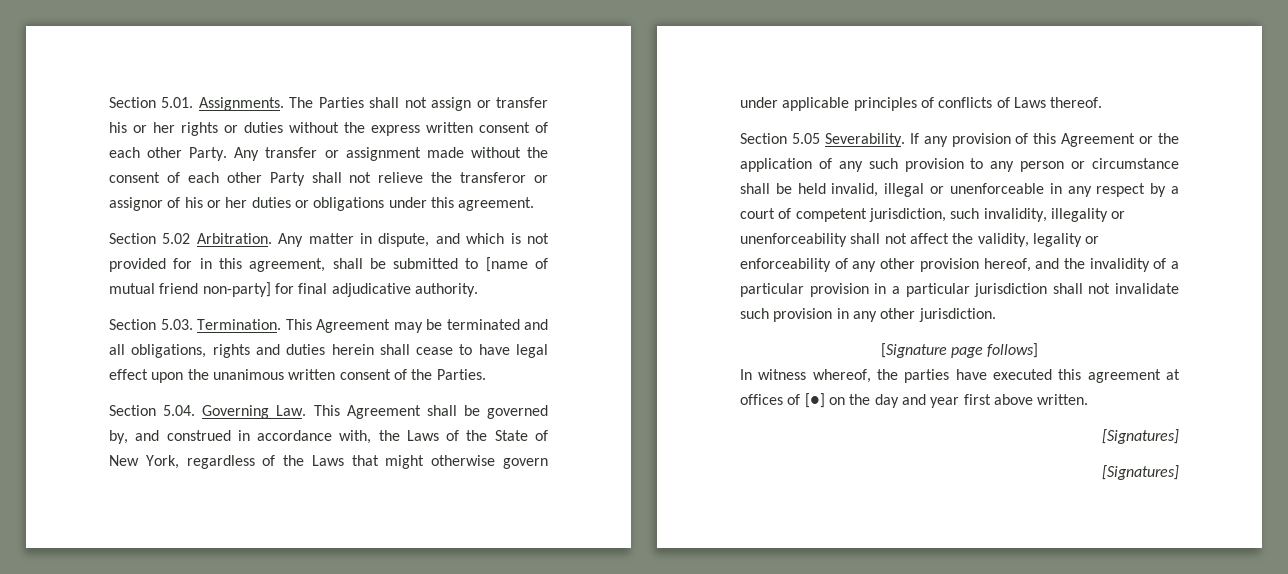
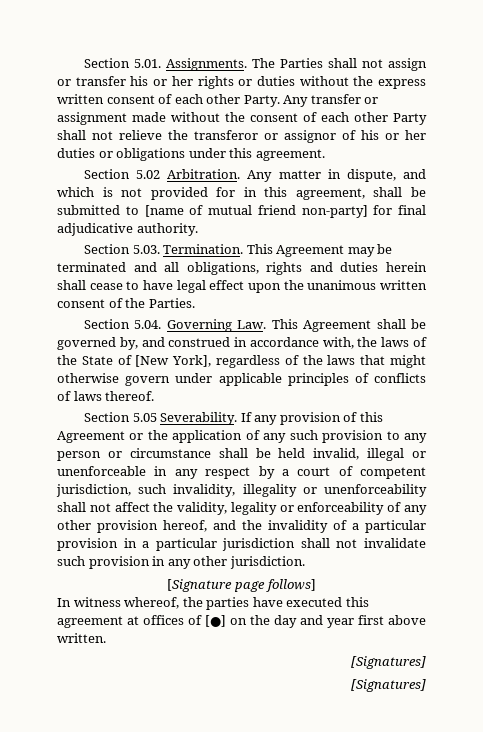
[406,430,439,441] Laws -> [381,337,410,347] laws
[109,455,179,469] New York, -> [135,355,212,367] [New York],
[311,455,344,466] Laws -> [327,355,356,365] laws
[1013,97,1046,108] Laws -> [73,391,102,401] laws

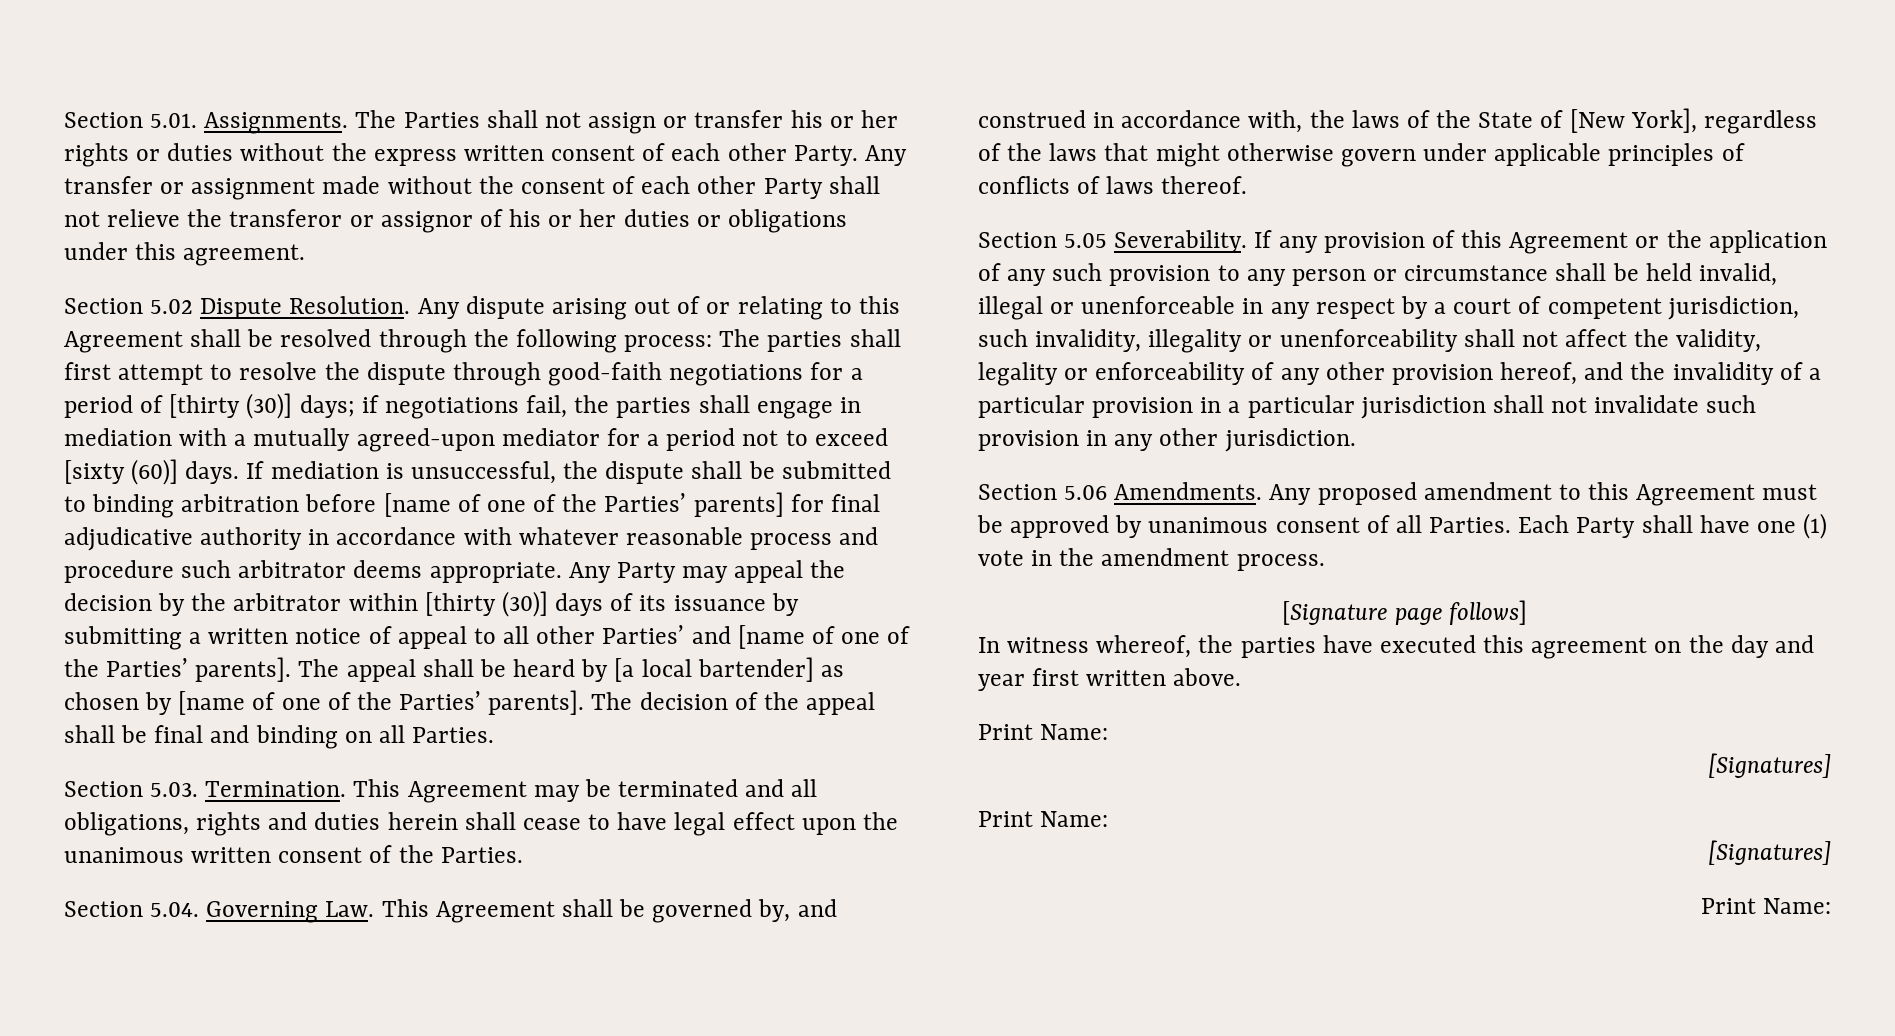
[167,169,426,182] [57,187,426,200] [57,205,426,218] [57,223,198,236] Arbitration. Any matter in dispute, and which is not provided for in this agreement, shall be submitted to [name of mutual friend non-party] for final adjudicative authority. -> [200,296,900,320] [64,329,901,353] [64,362,863,386] [64,393,861,419] [64,428,888,452] [64,459,891,485] [64,492,880,518] [64,527,879,551] [64,560,846,583] [64,591,799,617] [64,625,911,650] [64,657,844,682] [64,690,876,715] [64,725,495,749] Dispute Resolution. Any dispute arising out of or relating to this Agreement shall be resolved through the following process: The parties shall first attempt to resolve the dispute through good-faith negotiations for a period of [thirty (30)] days; if negotiations fail, the parties shall engage in mediation with a mutually agreed-upon mediator for a period not to exceed [sixty (60)] days. If mediation is unsuccessful, the dispute shall be submitted to binding arbitration before [name of one of the Parties’ parents] for final adjudicative authority in accordance with whatever reasonable process and procedure such arbitrator deems appropriate. Any Party may appeal the decision by the arbitrator within [thirty (30)] days of its issuance by submitting a written notice of appeal to all other Parties’ and [name of one of the Parties’ parents]. The appeal shall be heard by [a local bartender] as chosen by [name of one of the Parties’ parents]. The decision of the appeal shall be final and binding on all Parties.
(305, 562) none -> [978,482,1818,506] [977,513,1828,539] [978,548,1325,571] // Section 5.06 Amendments. Any proposed amendment to this Agreement must be approved by unanimous consent of all Parties. Each Party shall have one (1) vote in the amendment process.
[127,615,226,627] at offices of [●] -> (1648, 648) none
[388,615,426,625] [57,633,106,643] [351,656,426,669] [351,679,426,692] above written. // [Signatures] // [Signatures] -> [1086,668,1242,686] [978,724,1109,740] [1708,753,1831,778] [978,811,1109,827] [1708,840,1831,865] [1700,898,1831,914] written above. // Print Name: // [Signatures] // Print Name: // [Signatures] // Print Name:

